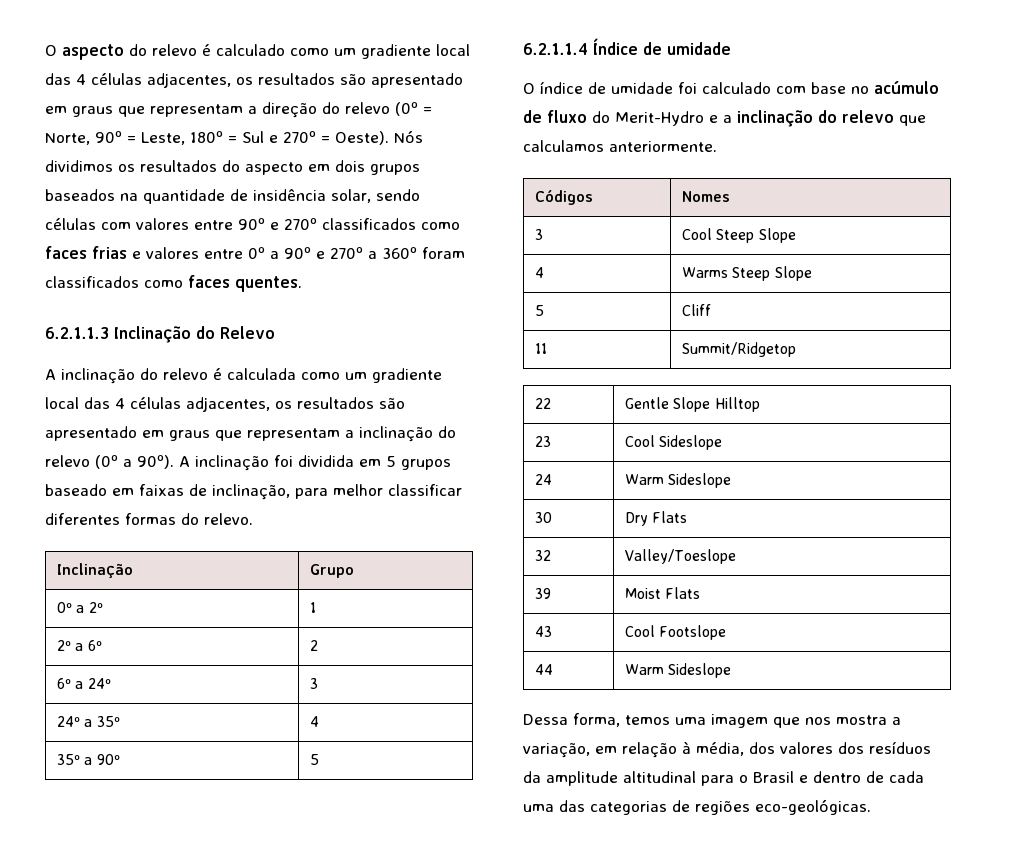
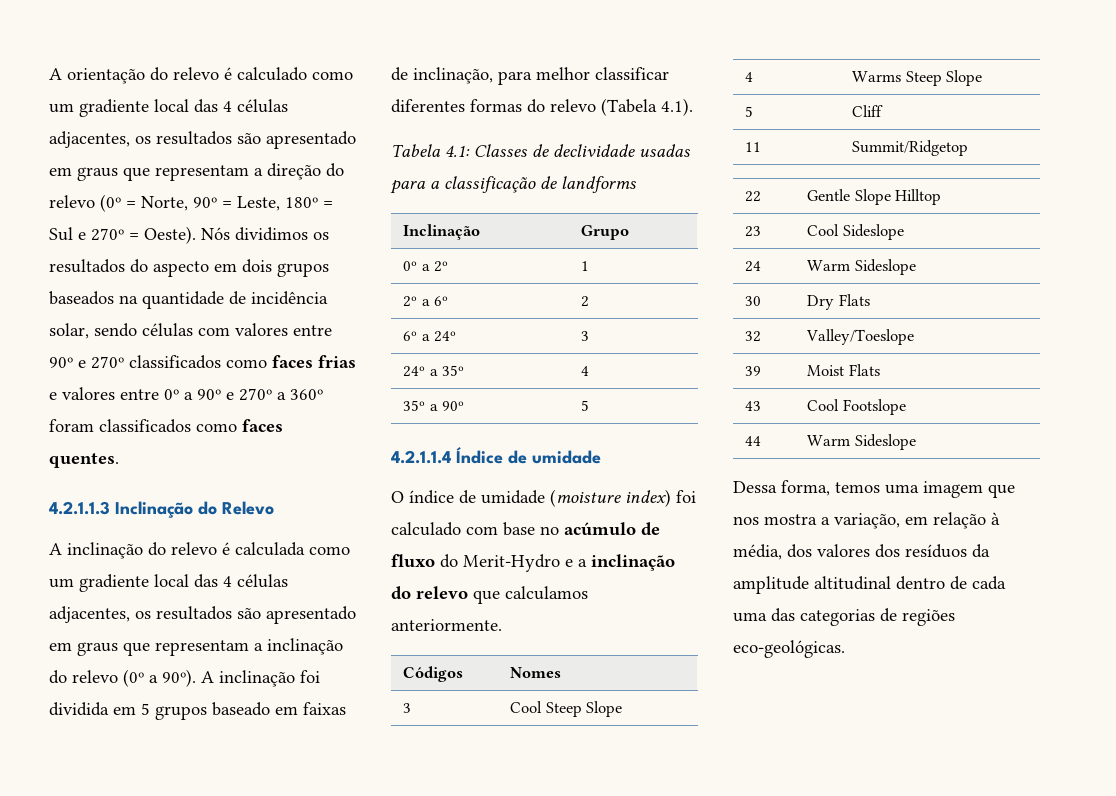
[45,44,124,60] O aspecto -> [49,68,145,84] A orientação
[253,189,326,201] insidência -> [251,291,328,305] incidência
[45,327,109,339] 6.2.1.1.3 -> [49,501,110,515] 4.2.1.1.3
[204,513,253,525] relevo. -> [550,98,693,116] [391,144,690,157] [390,176,636,194] relevo (Tabela 4.1). // Tabela 4.1: Classes de declividade usadas para a classificação de landforms
[523,43,588,55] 6.2.1.1.4 -> [391,450,451,464] 4.2.1.1.4
(673, 88) none -> [550,489,671,507] (moisture index)
[701,771,808,786] para o Brasil e -> (891, 583) none

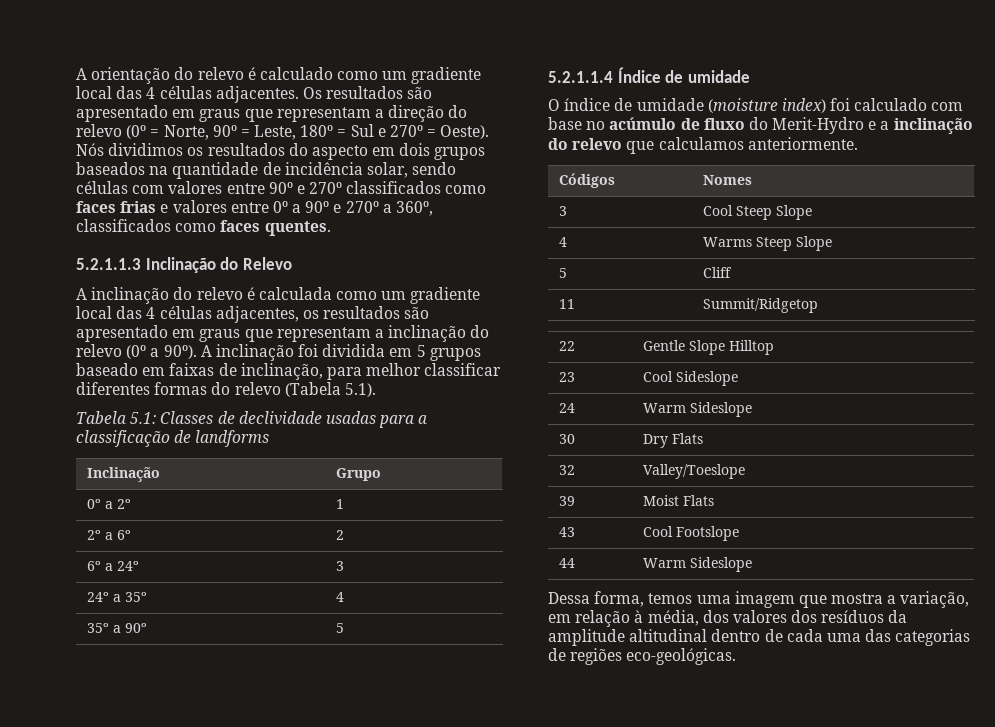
[49,131,151,148] adjacentes, os -> [215,86,322,103] adjacentes. Os
[290,389,323,400] [49,419,94,432] 360º foram -> [396,201,434,216] 360º,
[49,501,110,515] 4.2.1.1.3 -> [76,258,141,270] 5.2.1.1.3
[661,98,693,116] 4.1). -> [344,383,376,397] 5.1).
[445,145,470,157] 4.1: -> [130,412,157,424] 5.1:
[391,450,451,464] 4.2.1.1.4 -> [548,71,613,83] 5.2.1.1.4
[733,516,759,525] nos -> (827, 601) none

